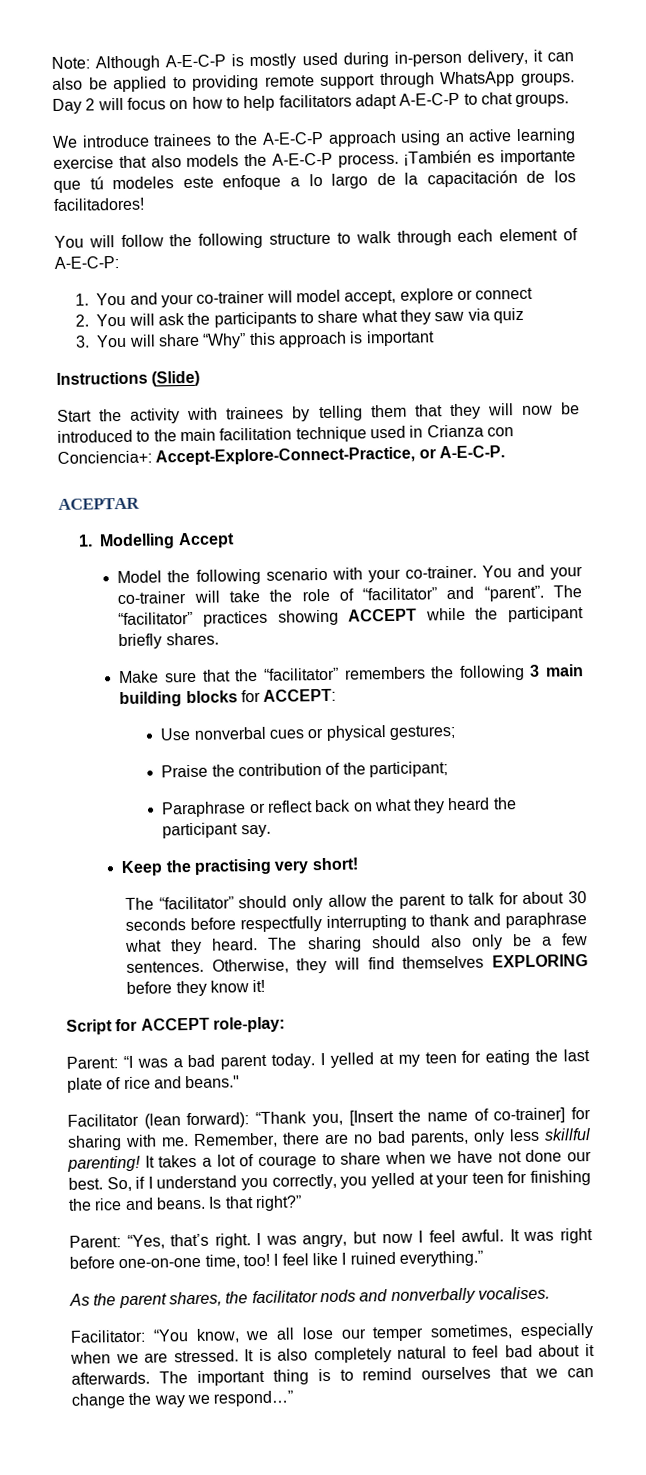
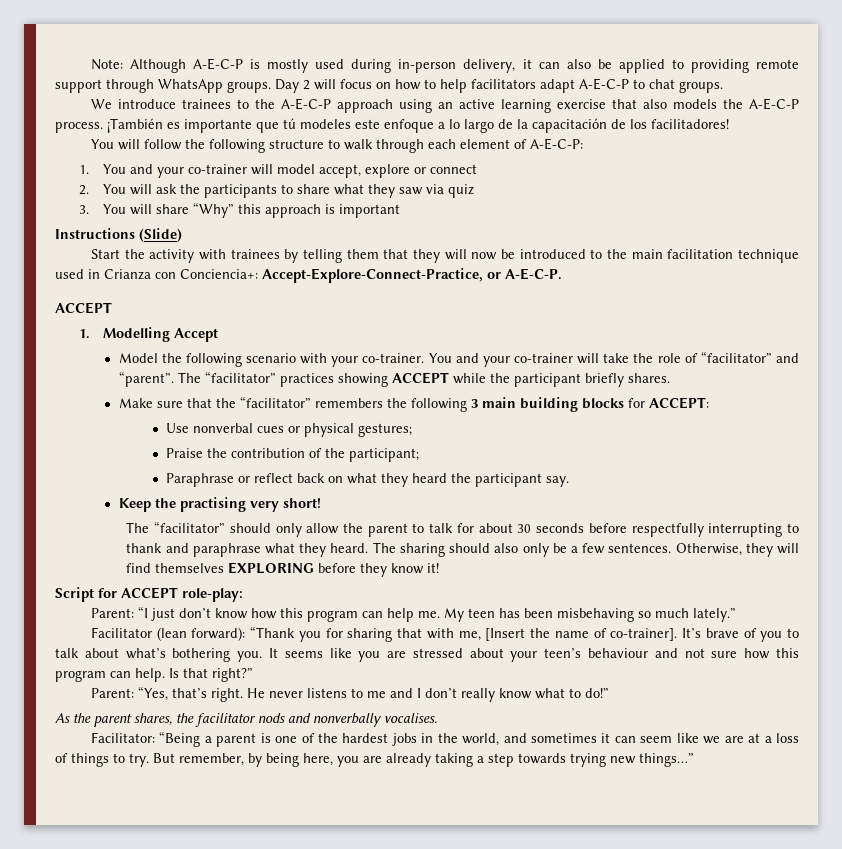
[58,497,140,510] ACEPTAR -> [55,302,112,314] ACCEPT
[136,1049,590,1070] [67,1075,241,1093] [67,1107,591,1129] [67,1128,591,1151] [67,1149,593,1172] [68,1170,592,1192] [68,1196,206,1211] was a bad parent today. I yelled at my teen for eating the last plate of rice and beans." // Facilitator (lean forward): “Thank you, [Insert the name of co-trainer] for sharing with me. Remember, there are no bad parents, only less skillful parenting! It takes a lot of courage to share when we have not done our best. So, if I understand you correctly, you yelled at your teen for finishing the rice and beans. -> [150,608,736,622] [90,626,799,642] [55,648,799,662] [55,668,165,682] just don’t know how this program can help me. My teen has been misbehaving so much lately.” // Facilitator (lean forward): “Thank you for sharing that with me, [Insert the name of co-trainer]. It’s brave of you to talk about what’s bothering you. It seems like you are stressed about your teen’s behaviour and not sure how this program can help.
[256,1228,593,1248] [69,1250,483,1269] I was angry, but now I feel awful. It was right before one-on-one time, too! I feel like I ruined everything.” -> [246,688,609,702] He never listens to me and I don’t really know what to do!”
[152,1323,594,1343] [70,1343,596,1364] [71,1365,594,1386] [71,1390,295,1409] “You know, we all lose our temper sometimes, especially when we are stressed. It is also completely natural to feel bad about it afterwards. The important thing is to remind ourselves that we can change the way we respond…” -> [159,731,800,747] [55,753,694,767] “Being a parent is one of the hardest jobs in the world, and sometimes it can seem like we are at a loss of things to try. But remember, by being here, you are already taking a step towards trying new things…”

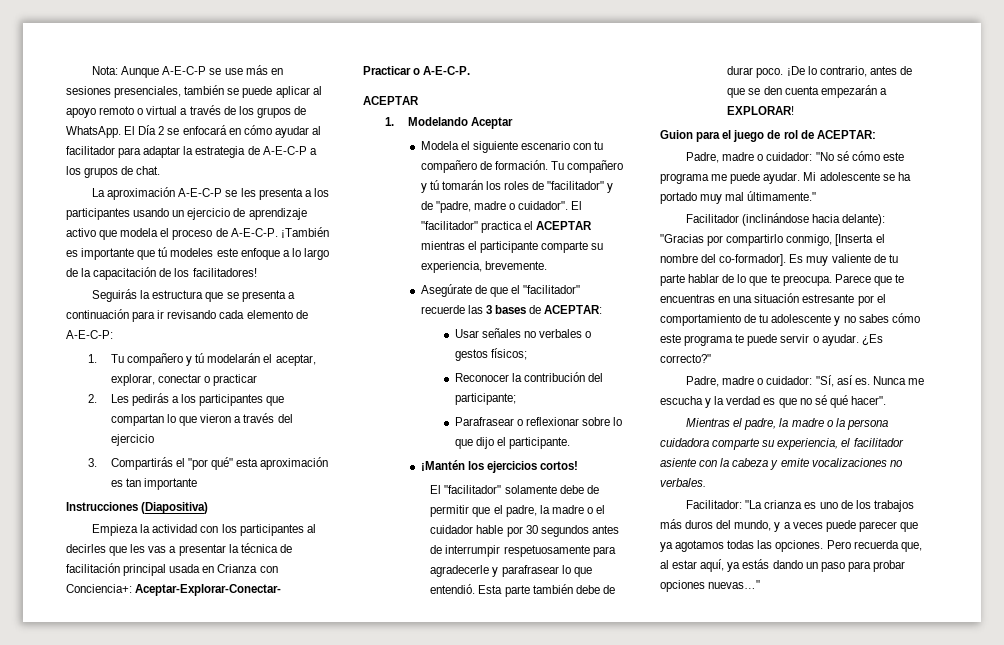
[90,58,800,73] [55,78,723,93] [90,98,800,113] [55,122,103,133] Note: Although A-E-C-P is mostly used during in-person delivery, it can also be applied to providing remote support through WhatsApp groups. Day 2 will focus on how to help facilitators adapt A-E-C-P to chat groups. // We introduce trainees to the A-E-C-P approach using an active learning exercise that also models the A-E-C-P process. -> [92,65,283,78] [66,85,322,98] [66,105,306,118] [66,125,321,138] [66,146,317,158] [66,166,161,178] [92,187,329,200] [66,208,307,220] [66,228,278,240] Nota: Aunque A-E-C-P se use más en sesiones presenciales, también se puede aplicar al apoyo remoto o virtual a través de los grupos de WhatsApp. El Día 2 se enfocará en cómo ayudar al facilitador para adaptar la estrategia de A-E-C-P a los grupos de chat. // La aproximación A-E-C-P se les presenta a los participantes usando un ejercicio de aprendizaje activo que modela el proceso de A-E-C-P.
[90,138,583,153] [78,164,477,178] [78,184,474,198] [78,202,400,218] [55,228,182,242] [90,249,799,263] [55,268,501,283] You will follow the following structure to walk through each element of A-E-C-P: // 1. You and your co-trainer will model accept, explore or connect // 2. You will ask the participants to share what they saw via quiz // 3. You will share “Why” this approach is important // Instructions (Slide) // Start the activity with trainees by telling them that they will now be introduced to the main facilitation technique used in Crianza con Conciencia+: Accept-Explore-Connect-Practice, or -> [92,289,295,302] [66,309,308,322] [66,330,113,339] [88,353,316,366] [110,374,258,386] [88,393,285,406] [110,413,293,426] [110,434,154,446] [88,457,329,470] [110,478,198,490] [66,502,209,514] [92,524,316,536] [66,543,292,556] [66,563,278,576] [66,584,282,596] [363,66,421,75] Seguirás la estructura que se presenta a continuación para ir revisando cada elemento de A-E-C-P: // 1. Tu compañero y tú modelarán el aceptar, explorar, conectar o practicar // 2. Les pedirás a los participantes que compartan lo que vieron a través del ejercicio // 3. Compartirás el "por qué" esta aproximación es tan importante // Instrucciones (Diapositiva) // Empieza la actividad con los participantes al decirles que les vas a presentar la técnica de facilitación principal usada en Crianza con Conciencia+: Aceptar-Explorar-Conectar- Practicar o
[55,302,112,314] [78,327,218,342] [118,351,800,367] [118,371,670,387] [118,396,709,412] [166,423,413,437] [166,448,420,462] [166,473,570,487] [118,497,321,512] [126,521,799,537] [126,542,800,557] [126,562,440,577] [55,587,243,602] [90,606,736,622] [90,626,799,642] [55,648,799,662] [55,668,253,682] [90,686,609,702] [55,713,437,727] [90,731,800,747] [55,753,694,767] ACCEPT // 1. Modelling Accept // Model the following scenario with your co-trainer. You and your co-trainer will take the role of “facilitator” and “parent”. The “facilitator” practices showing ACCEPT while the participant briefly shares. // Make sure that the “facilitator” remembers the following 3 main building blocks for ACCEPT: // Use nonverbal cues or physical gestures; // Praise the contribution of the participant; // Paraphrase or reflect back on what they heard the participant say. // Keep the practising very short! // The “facilitator” should only allow the parent to talk for about 30 seconds before respectfully interrupting to thank and paraphrase what they heard. The sharing should also only be a few sentences. Otherwise, they will find themselves EXPLORING before they know it! // Script for ACCEPT role-play: // Parent: “I just don’t know how this program can help me. My teen has been misbehaving so much lately.” // Facilitator (lean forward): “Thank you for sharing that with me, [Insert the name of co-trainer]. It’s brave of you to talk about what’s bothering you. It seems like you are stressed about your teen’s behaviour and not sure how this program can help. Is that right?” // Parent: “Yes, that’s right. He never listens to me and I don’t really know what to do!” // As the parent shares, the facilitator nods and nonverbally vocalises. // Facilitator: “Being a parent is one of the hardest jobs in the world, and sometimes it can seem like we are at a loss of things to try. But remember, by being here, you are already taking a step towards trying new things…” -> [363,96,419,105] [385,117,513,129] [420,141,604,153] [420,160,623,173] [420,180,614,193] [420,201,583,213] [420,221,592,233] [420,241,603,253] [420,261,547,273] [420,284,580,297] [420,305,603,314] [454,328,592,338] [454,348,527,361] [454,372,604,382] [454,393,516,405] [454,417,623,426] [454,437,571,449] [420,460,578,473] [430,485,599,494] [430,505,606,517] [430,525,619,537] [430,545,616,557] [430,565,592,577] [430,584,615,597] [727,66,912,78] [727,85,887,98] [727,106,795,115] [660,130,876,142] [686,151,904,163] [660,172,911,184] [660,191,817,204] [686,213,886,226] [660,234,885,246] [660,254,898,266] [660,274,904,286] [660,293,886,306] [660,313,920,326] [660,334,883,346] [660,354,711,363] [686,375,924,387] [660,395,886,408] [686,418,888,430] [660,438,904,450] [660,458,903,470] [660,478,706,487] [686,500,914,512] [660,519,918,532] [660,540,922,552] [660,559,905,572] [660,580,761,592] ACEPTAR // 1. Modelando Aceptar // Modela el siguiente escenario con tu compañero de formación. Tu compañero y tú tomarán los roles de "facilitador" y de "padre, madre o cuidador". El "facilitador" practica el ACEPTAR mientras el participante comparte su experiencia, brevemente. // Asegúrate de que el "facilitador" recuerde las 3 bases de ACEPTAR: // Usar señales no verbales o gestos físicos; // Reconocer la contribución del participante; // Parafrasear o reflexionar sobre lo que dijo el participante. // ¡Mantén los ejercicios cortos! // El "facilitador" solamente debe de permitir que el padre, la madre o el cuidador hable por 30 segundos antes de interrumpir respetuosamente para agradecerle y parafrasear lo que entendió. Esta parte también debe de durar poco. ¡De lo contrario, antes de que se den cuenta empezarán a EXPLORAR! // Guion para el juego de rol de ACEPTAR: // Padre, madre o cuidador: "No sé cómo este programa me puede ayudar. Mi adolescente se ha portado muy mal últimamente." // Facilitador (inclinándose hacia delante): "Gracias por compartirlo conmigo, [Inserta el nombre del co-formador]. Es muy valiente de tu parte hablar de lo que te preocupa. Parece que te encuentras en una situación estresante por el comportamiento de tu adolescente y no sabes cómo este programa te puede servir o ayudar. ¿Es correcto?" // Padre, madre o cuidador: "Sí, así es. Nunca me escucha y la verdad es que no sé qué hacer". // Mientras el padre, la madre o la persona cuidadora comparte su experiencia, el facilitador asiente con la cabeza y emite vocalizaciones no verbales. // Facilitador: "La crianza es uno de los trabajos más duros del mundo, y a veces puede parecer que ya agotamos todas las opciones. Pero recuerda que, al estar aquí, ya estás dando un paso para probar opciones nuevas…"

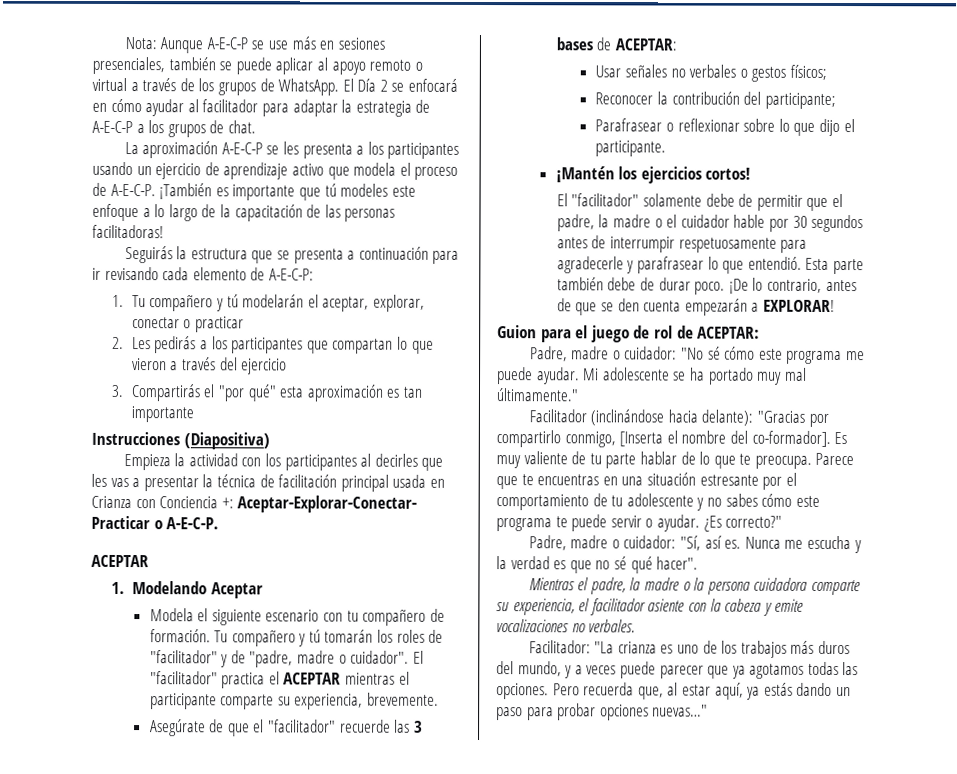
[174,268,257,277] los facilitadores! -> [324,204,396,222] [92,224,164,239] las personas facilitadoras!
[66,584,132,593] Conciencia+: -> [159,496,234,509] Conciencia +:

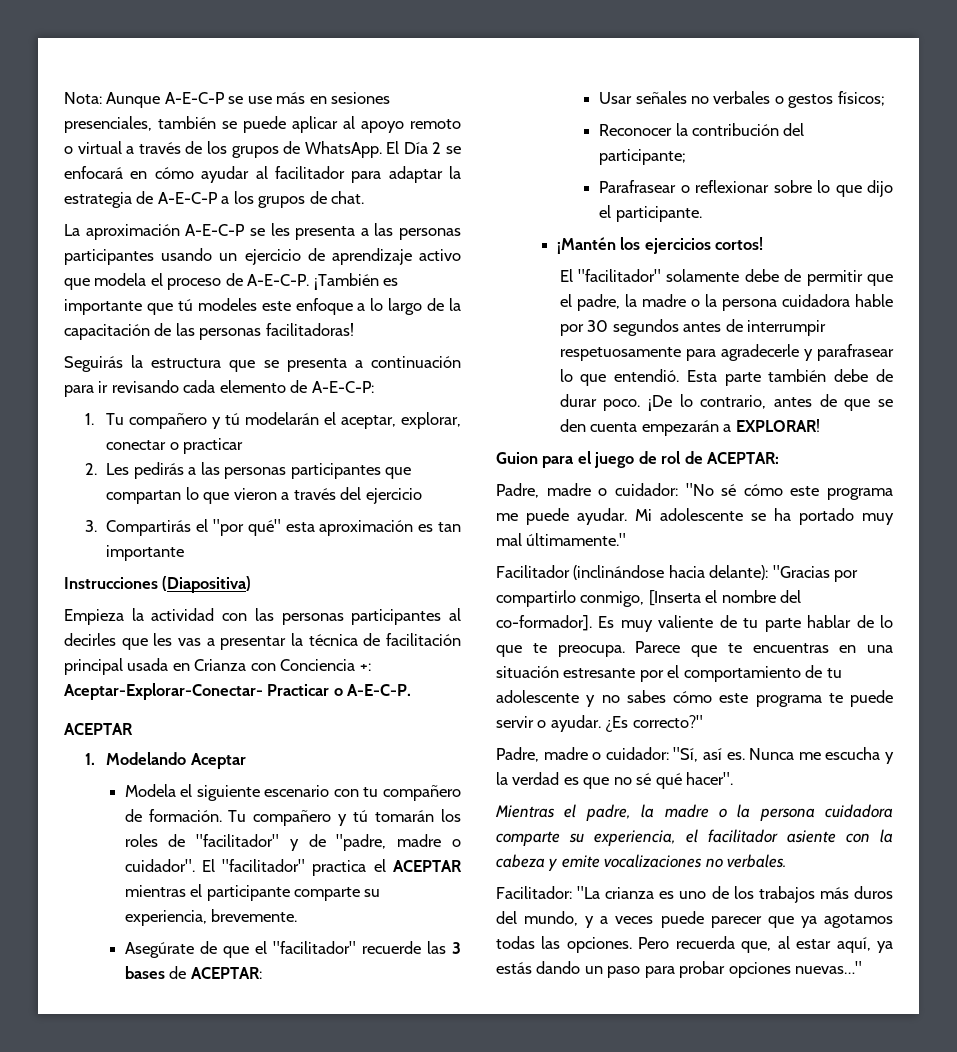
[367,141,384,155] los -> [374,223,461,240] las personas
[211,336,228,350] los -> [200,462,287,479] las personas
[265,453,282,467] los -> [254,608,344,625] las personas
[666,214,730,228] el cuidador -> [704,294,850,311] la persona cuidadora

